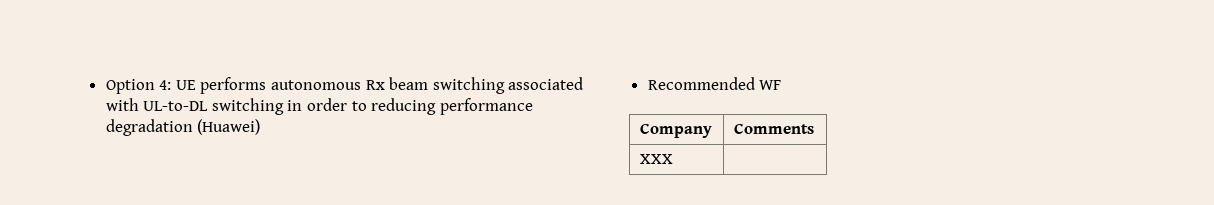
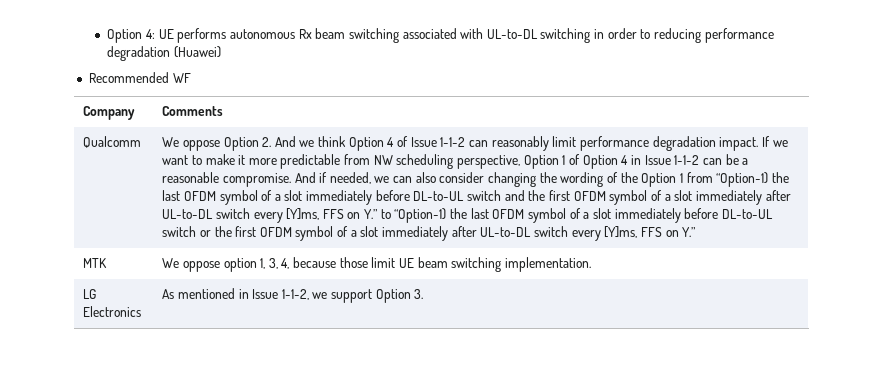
[639,154,673,164] XXX | -> [83,136,142,148] [162,136,788,151] [162,154,749,169] [162,172,789,187] [162,190,791,205] [162,208,773,223] [162,226,697,241] [83,258,108,268] [162,257,591,272] [83,289,97,299] [83,306,142,317] [162,288,424,303] Qualcomm | We oppose Option 2. And we think Option 4 of Issue 1-1-2 can reasonably limit performance degradation impact. If we want to make it more predictable from NW scheduling perspective, Option 1 of Option 4 in Issue 1-1-2 can be a reasonable compromise. And if needed, we can also consider changing the wording of the Option 1 from “Option-1) the last OFDM symbol of a slot immediately before DL-to-UL switch and the first OFDM symbol of a slot immediately after UL-to-DL switch every [Y]ms, FFS on Y.” to “Option-1) the last OFDM symbol of a slot immediately before DL-to-UL switch or the first OFDM symbol of a slot immediately after UL-to-DL switch every [Y]ms, FFS on Y.” // MTK | We oppose option 1, 3, 4, because those limit UE beam switching implementation. // LG Electronics | As mentioned in Issue 1-1-2, we support Option 3.

